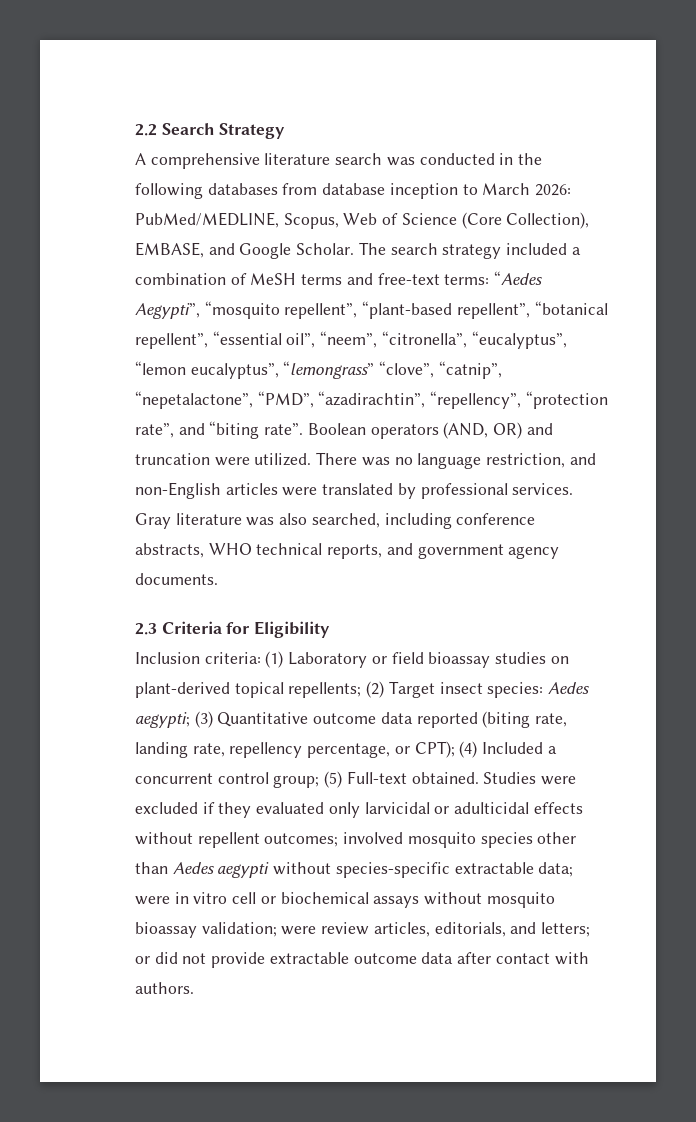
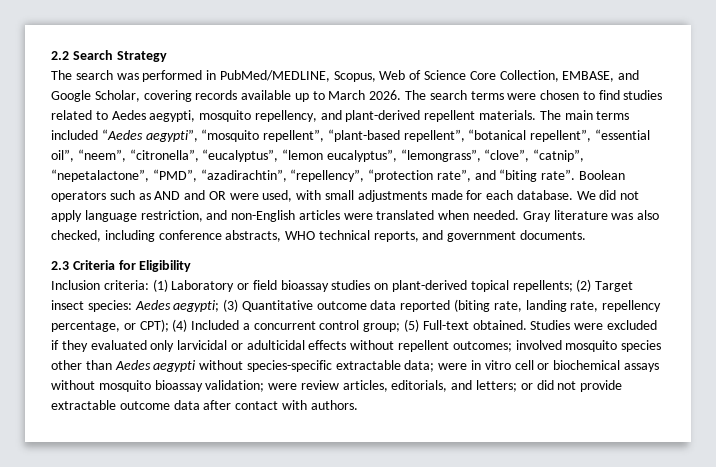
[135,153,543,169] [135,183,572,199] A comprehensive literature search was conducted in the following databases from database inception to March 2026: -> [51,70,217,82] The search was performed in
[461,212,590,229] (Core Collection), -> [469,70,559,82] Core Collection,
[296,242,581,259] [135,271,543,285] [135,303,200,319] Scholar. The search strategy included a combination of MeSH terms and free-text terms: “Aedes Aegypti”, -> [94,90,663,102] [51,110,630,122] [51,129,198,142] Scholar, covering records available up to March 2026. The search terms were chosen to find studies related to Aedes aegypti, mosquito repellency, and plant-derived repellent materials. The main terms included “Aedes aegypti”,
[283,361,375,379] “lemongrass” -> [400,149,481,162] “lemongrass”,
[443,422,553,439] [135,452,413,466] (AND, OR) and truncation were utilized. There was no -> [109,190,640,202] [51,210,82,222] such as AND and OR were used, with small adjustments made for each database. We did not apply
[397,483,574,499] by professional services. -> [438,210,520,220] when needed.
[311,513,380,528] searched, -> [51,230,101,242] checked,
[508,546,560,559] agency -> (517, 236) none

